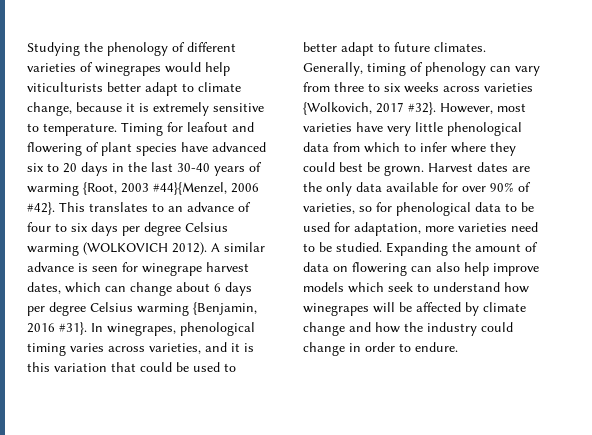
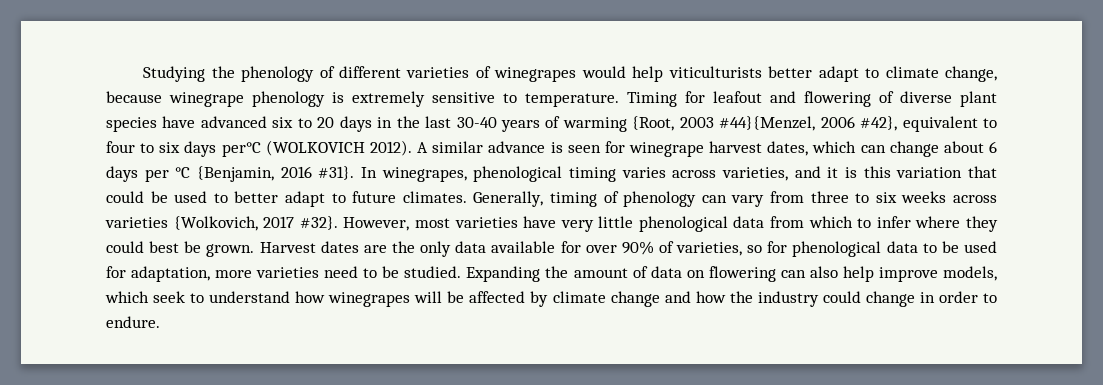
[126,103,135,112] it -> [169,91,325,107] winegrape phenology
(99, 147) none -> [900,91,952,103] diverse
[27,202,251,215] [27,222,228,236] [27,243,79,256] #42}. This translates to an advance of four to six days per degree Celsius warming -> [860,116,998,132] [106,141,261,157] #42}, equivalent to four to six days per°C
[49,302,189,316] degree Celsius warming -> [175,167,191,178] °C
[303,282,344,292] models -> [943,266,998,281] models,

